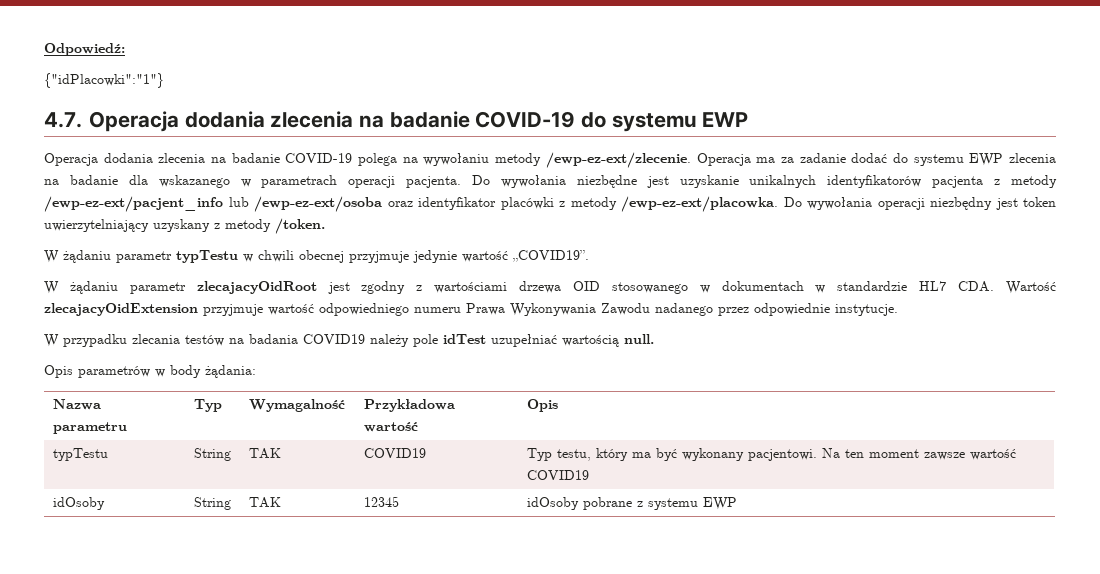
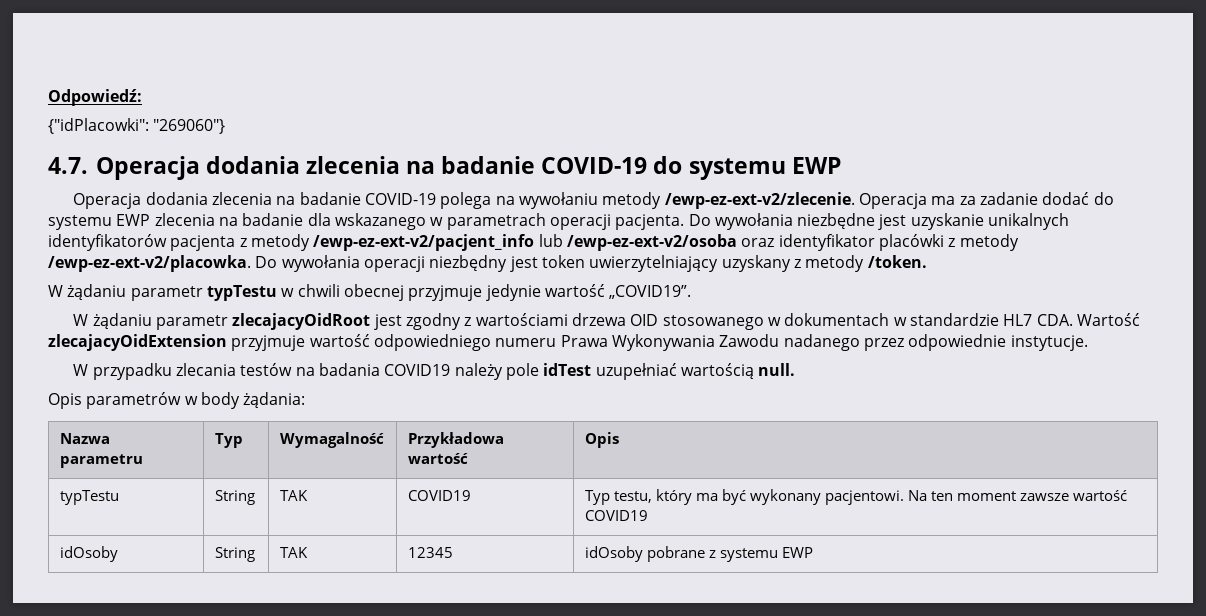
[44,73,164,88] {"idPlacowki":"1"} -> [48,118,226,134] {"idPlacowki": "269060"}
[545,152,691,168] /ewp-ez-ext/zlecenie. -> [664,192,855,209] /ewp-ez-ext-v2/zlecenie.
[44,196,382,212] /ewp-ez-ext/pacjent_info lub /ewp-ez-ext/osoba -> [313,234,737,251] /ewp-ez-ext-v2/pacjent_info lub /ewp-ez-ext-v2/osoba
[621,196,778,212] /ewp-ez-ext/placowka. -> [48,255,251,272] /ewp-ez-ext-v2/placowka.

